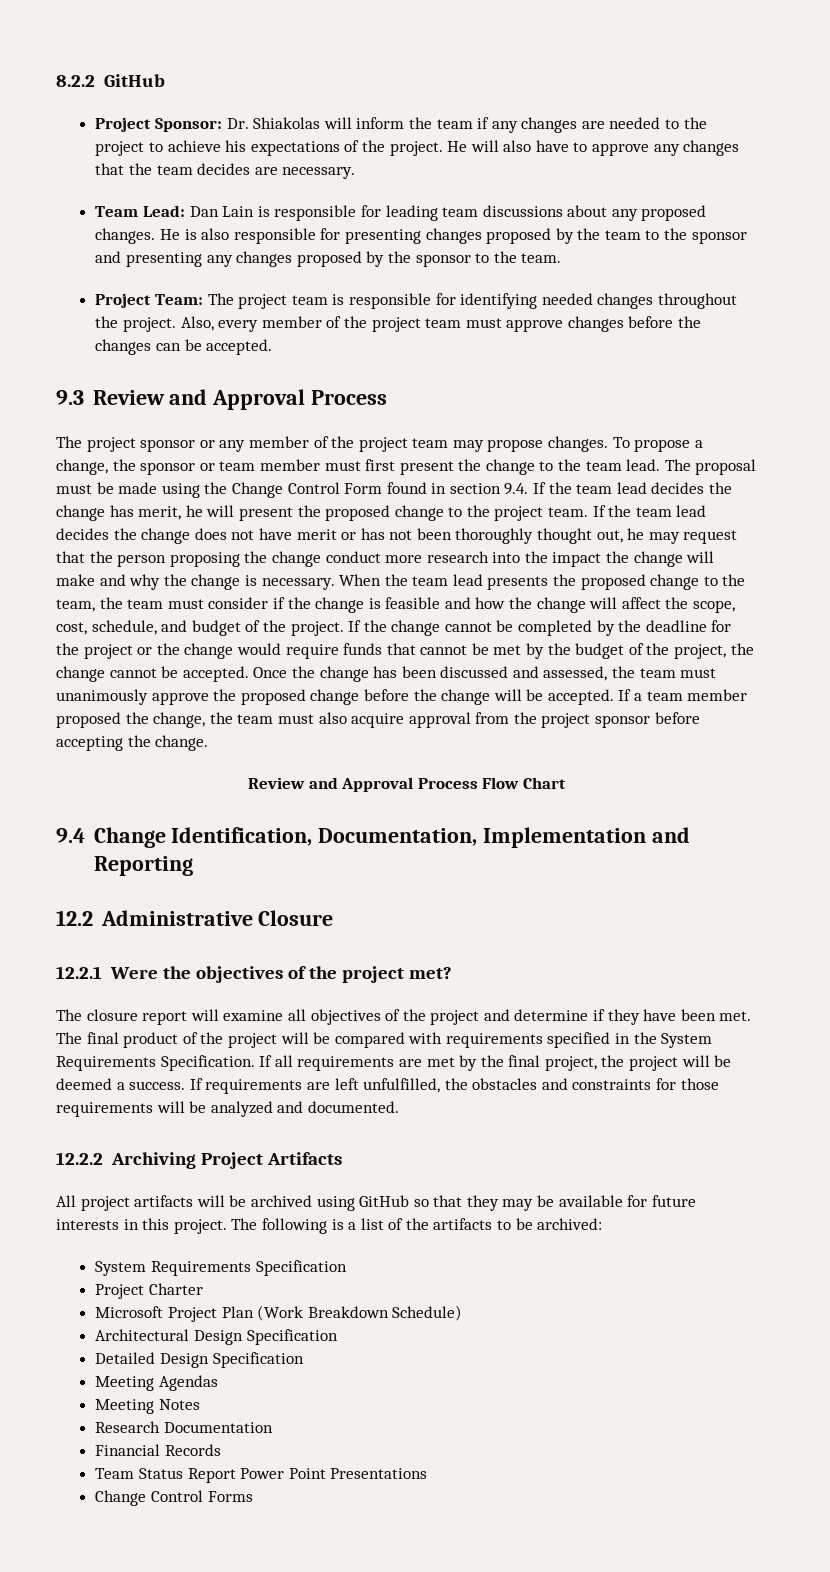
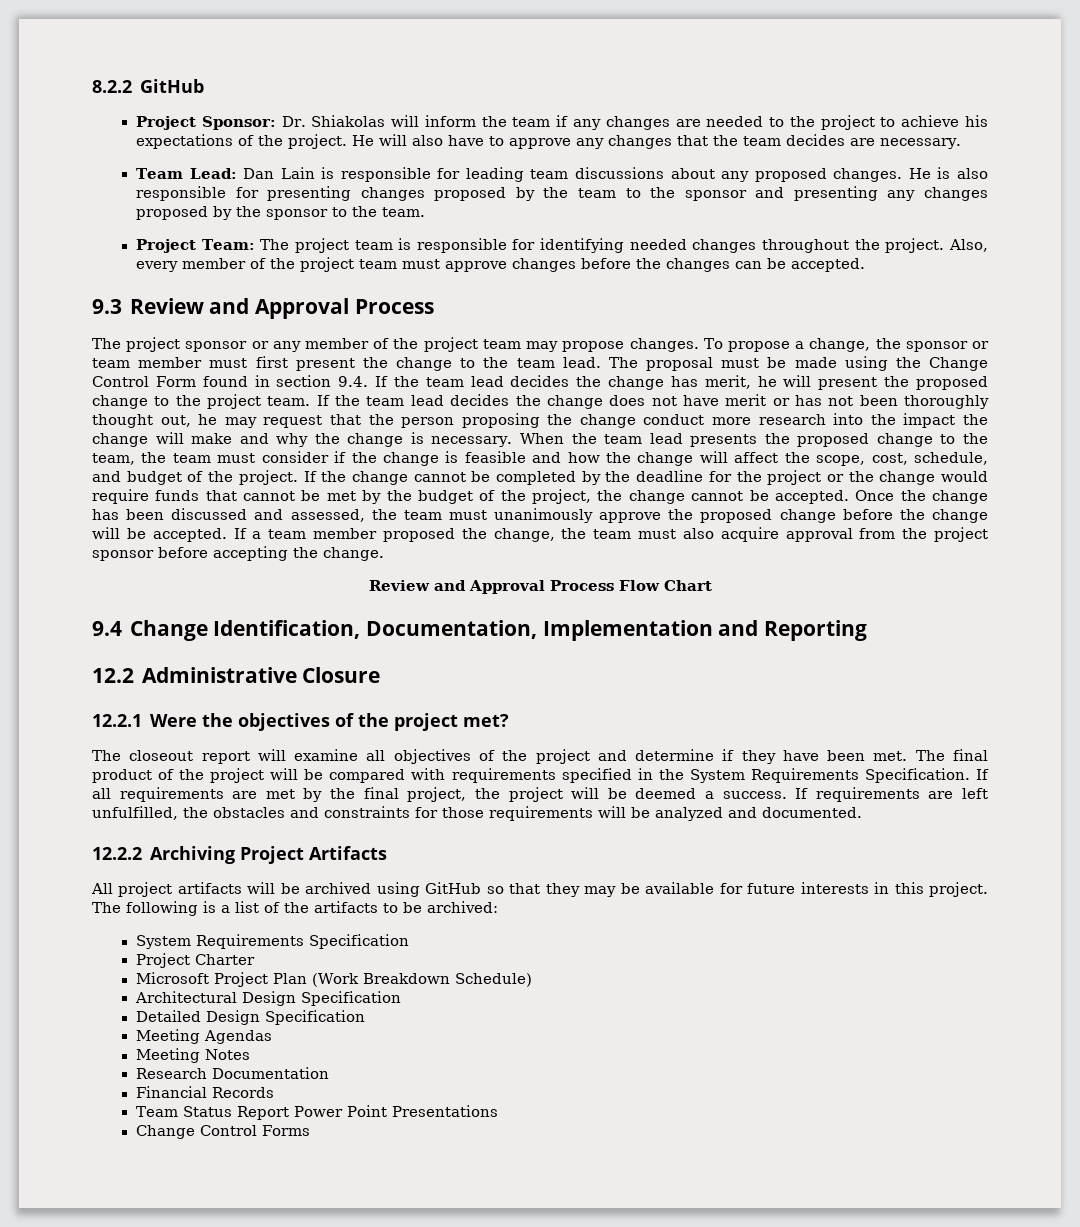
[86,1009,138,1021] closure -> [129,750,194,761] closeout

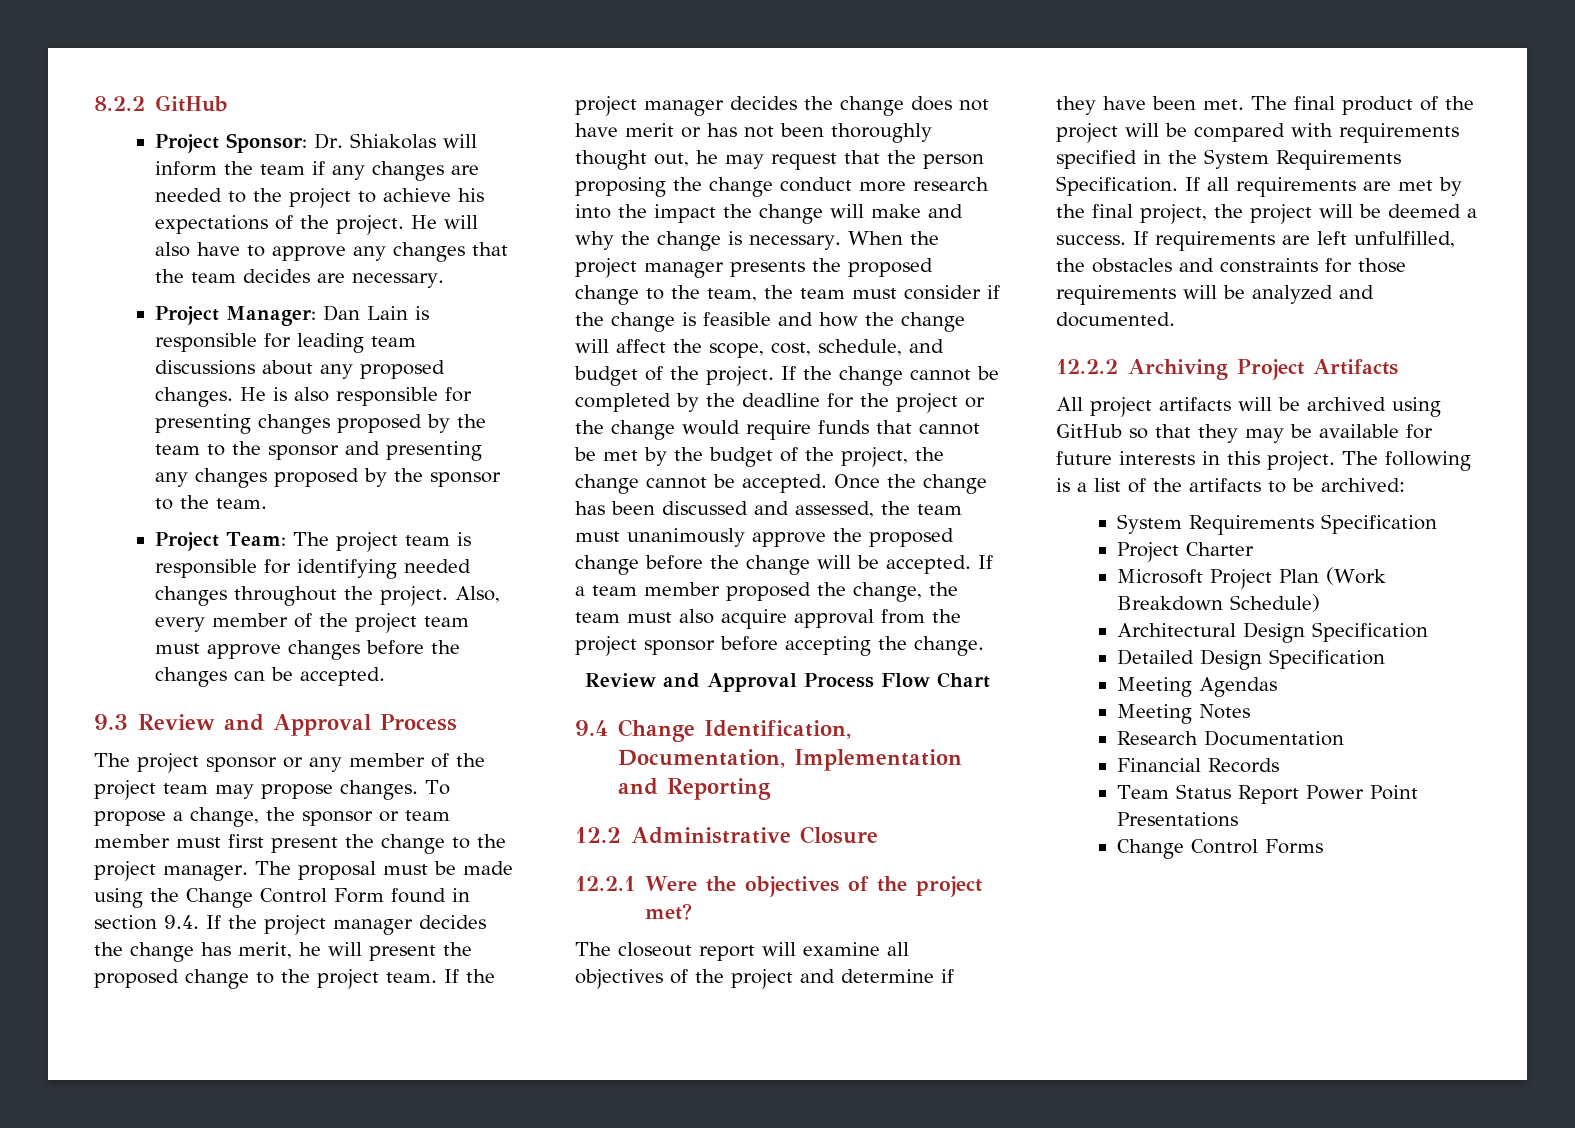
[135,168,237,179] Team Lead: -> [155,306,317,326] Project Manager:
[516,357,601,368] team lead. -> [94,861,248,881] project manager.
[425,376,504,387] team lead -> [264,915,413,935] project manager
[366,395,444,406] team lead -> [575,96,724,116] project manager
[604,433,683,444] team lead -> [575,258,724,278] project manager

